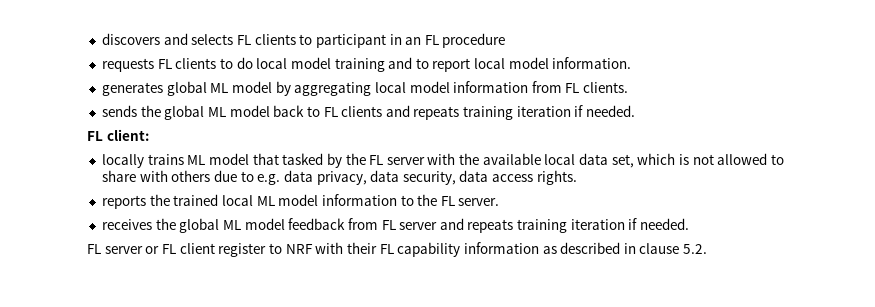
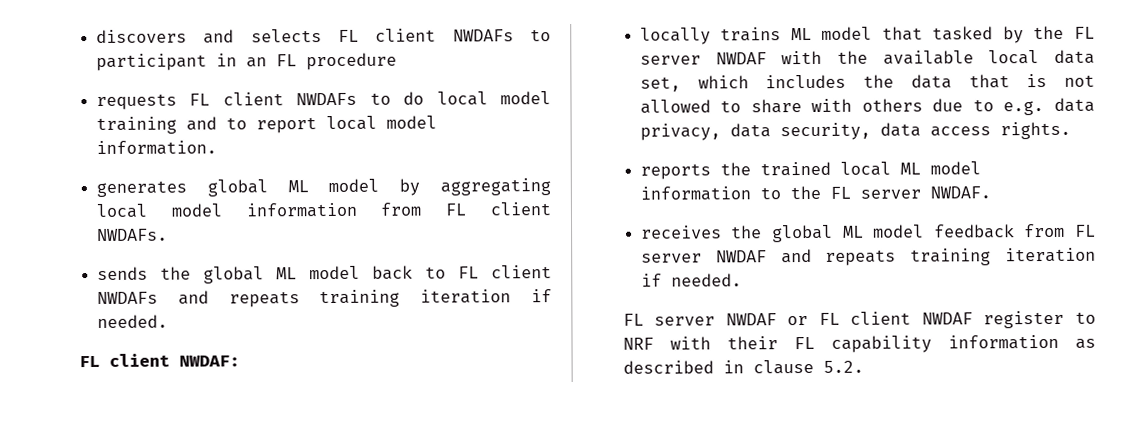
[254,34,296,45] clients -> [375,28,514,42] client NWDAFs
[175,58,217,69] clients -> [222,92,358,106] client NWDAFs
[583,82,629,93] clients. -> [490,202,551,216] [96,228,168,241] client NWDAFs.
[341,105,636,120] [87,129,149,141] clients and repeats training iteration if needed. // FL client: -> [491,265,552,279] [96,289,552,308] [96,314,168,328] [78,353,240,368] client NWDAFs and repeats training iteration if needed. // FL client NWDAF:
(425, 161) none -> [715,52,767,65] NWDAF
(676, 159) none -> [765,74,1010,89] includes the data that
[458,198,500,206] server. -> [859,186,991,199] server NWDAF.
(438, 226) none -> [715,250,767,263] NWDAF
(143, 250) none -> [725,313,777,326] NWDAF
(215, 248) none -> [921,312,973,325] NWDAF

